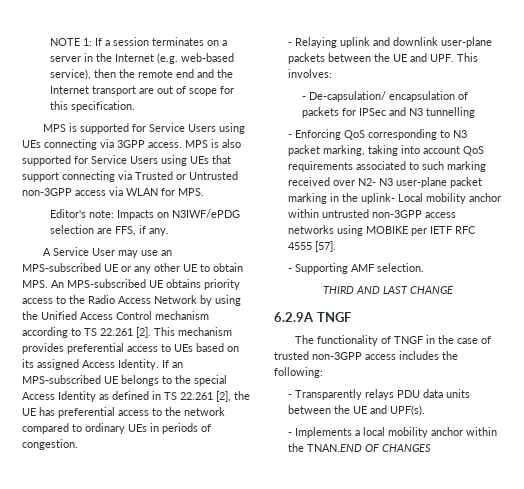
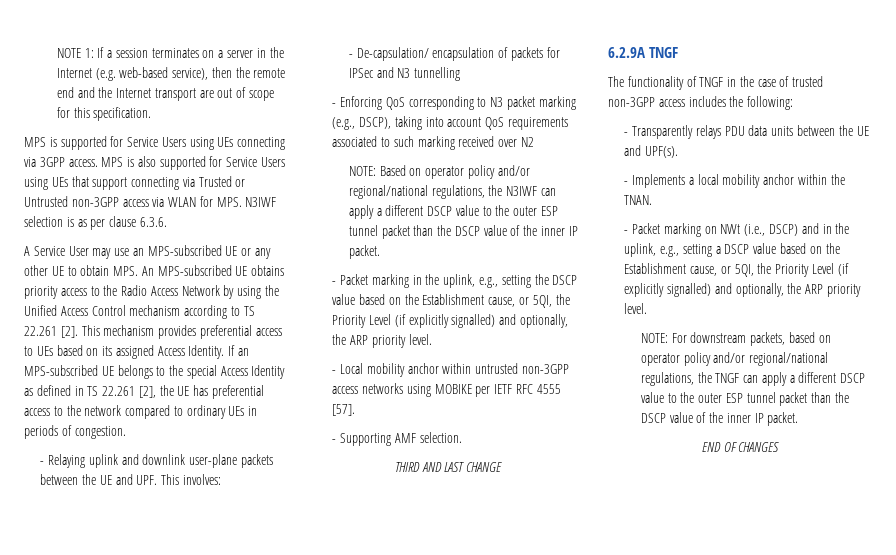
[50,209,241,220] [50,225,170,236] // Editor's note: Impacts on N3IWF/ePDG selection are FFS, if any. -> [245,197,277,207] [24,216,167,230] N3IWF selection is as per clause 6.3.6.
[323,145,366,156] marking, -> [538,96,576,110] [332,117,392,130] marking (e.g., DSCP),
[358,177,483,188] [288,193,396,204] N2- N3 user-plane packet marking in the uplink- -> [521,137,535,147] [348,165,530,179] [348,185,556,199] [348,205,558,219] [348,225,578,239] [348,245,380,259] [332,274,578,288] [332,294,570,308] [332,314,569,328] [332,334,432,348] [332,370,337,374] N2 // NOTE: Based on operator policy and/or regional/national regulations, the N3IWF can apply a different DSCP value to the outer ESP tunnel packet than the DSCP value of the inner IP packet. // - Packet marking in the uplink, e.g., setting the DSCP value based on the Establishment cause, or 5QI, the Priority Level (if explicitly signalled) and optionally, the ARP priority level. // -
[307,444,363,452] TNAN.END -> [624,195,653,205] [624,223,850,237] [624,243,840,257] [624,263,849,277] [624,283,862,297] [624,303,648,314] [640,332,831,346] [640,352,829,366] [640,372,866,386] [640,392,849,406] [640,412,799,426] [701,442,721,452] TNAN. // - Packet marking on NWt (i.e., DSCP) and in the uplink, e.g., setting a DSCP value based on the Establishment cause, or 5QI, the Priority Level (if explicitly signalled) and optionally, the ARP priority level. // NOTE: For downstream packets, based on operator policy and/or regional/national regulations, the TNGF can apply a different DSCP value to the outer ESP tunnel packet than the DSCP value of the inner IP packet. // END

